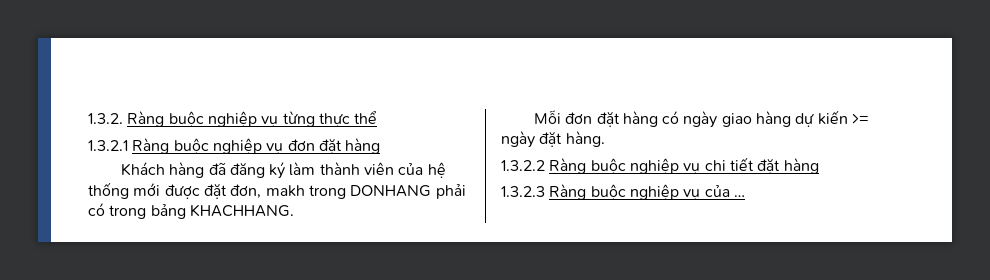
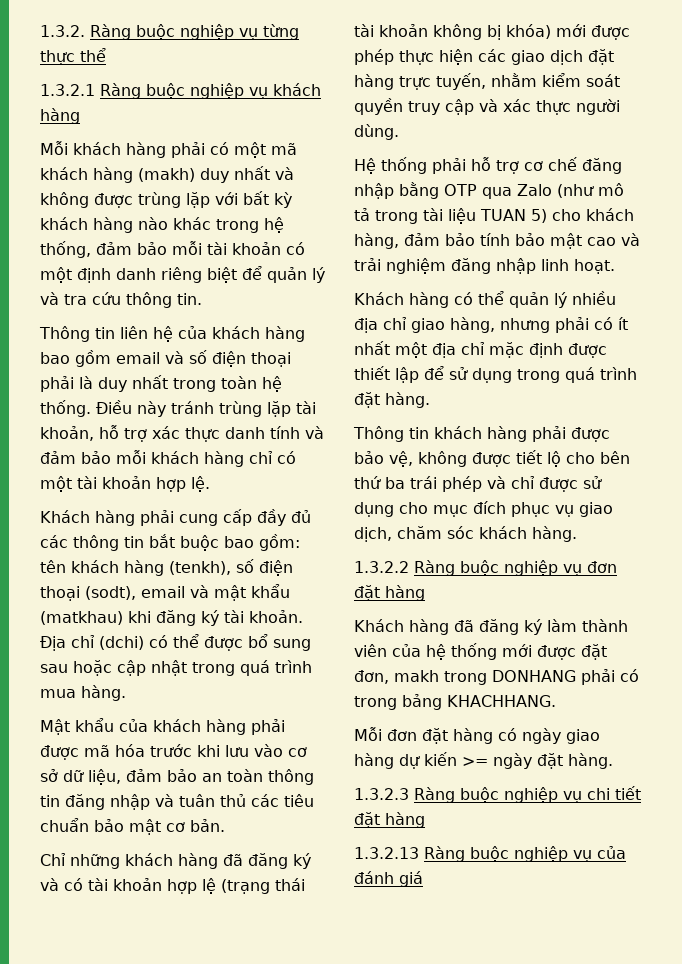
(284, 148) none -> [273,83,321,96] [40,108,80,124] [40,141,297,158] [40,166,294,183] [40,191,292,208] [40,217,284,233] [40,241,305,258] [40,266,325,283] [40,292,202,308] [39,326,305,342] [40,350,291,367] [40,375,282,392] [40,400,316,417] [40,425,324,442] [40,450,296,467] [40,476,210,492] [40,509,311,526] [40,534,300,551] [40,559,293,576] [40,584,290,601] [40,610,303,626] [40,634,311,651] [40,660,312,676] [40,685,126,701] [40,718,285,735] [40,744,307,760] [40,769,314,785] [40,794,314,810] [40,818,225,835] [40,853,311,869] [40,878,305,894] [354,24,630,40] [354,49,614,65] [354,73,620,90] [354,98,620,115] [354,124,399,140] [354,157,622,174] [354,182,624,199] [354,208,634,224] [354,233,640,249] [354,258,615,274] [354,291,616,308] [354,317,628,333] [354,341,607,358] [354,366,637,383] [354,392,430,408] [353,426,610,442] [354,450,630,467] [354,476,602,492] [354,501,613,517] [354,526,577,542] [354,560,582,576] khách hàng // Mỗi khách hàng phải có một mã khách hàng (makh) duy nhất và không được trùng lặp với bất kỳ khách hàng nào khác trong hệ thống, đảm bảo mỗi tài khoản có một định danh riêng biệt để quản lý và tra cứu thông tin. // Thông tin liên hệ của khách hàng bao gồm email và số điện thoại phải là duy nhất trong toàn hệ thống. Điều này tránh trùng lặp tài khoản, hỗ trợ xác thực danh tính và đảm bảo mỗi khách hàng chỉ có một tài khoản hợp lệ. // Khách hàng phải cung cấp đầy đủ các thông tin bắt buộc bao gồm: tên khách hàng (tenkh), số điện thoại (sodt), email và mật khẩu (matkhau) khi đăng ký tài khoản. Địa chỉ (dchi) có thể được bổ sung sau hoặc cập nhật trong quá trình mua hàng. // Mật khẩu của khách hàng phải được mã hóa trước khi lưu vào cơ sở dữ liệu, đảm bảo an toàn thông tin đăng nhập và tuân thủ các tiêu chuẩn bảo mật cơ bản. // Chỉ những khách hàng đã đăng ký và có tài khoản hợp lệ (trạng thái tài khoản không bị khóa) mới được phép thực hiện các giao dịch đặt hàng trực tuyến, nhằm kiểm soát quyền truy cập và xác thực người dùng. // Hệ thống phải hỗ trợ cơ chế đăng nhập bằng OTP qua Zalo (như mô tả trong tài liệu TUAN 5) cho khách hàng, đảm bảo tính bảo mật cao và trải nghiệm đăng nhập linh hoạt. // Khách hàng có thể quản lý nhiều địa chỉ giao hàng, nhưng phải có ít nhất một địa chỉ mặc định được thiết lập để sử dụng trong quá trình đặt hàng. // Thông tin khách hàng phải được bảo vệ, không được tiết lộ cho bên thứ ba trái phép và chỉ được sử dụng cho mục đích phục vụ giao dịch, chăm sóc khách hàng. // 1.3.2.2 Ràng buộc nghiệp vụ
[501,160,545,171] 1.3.2.2 -> [354,788,409,800] 1.3.2.3
[501,186,545,197] 1.3.2.3 -> [354,847,419,859] 1.3.2.13
[733,195,745,197] … -> [354,871,423,887] đánh giá

